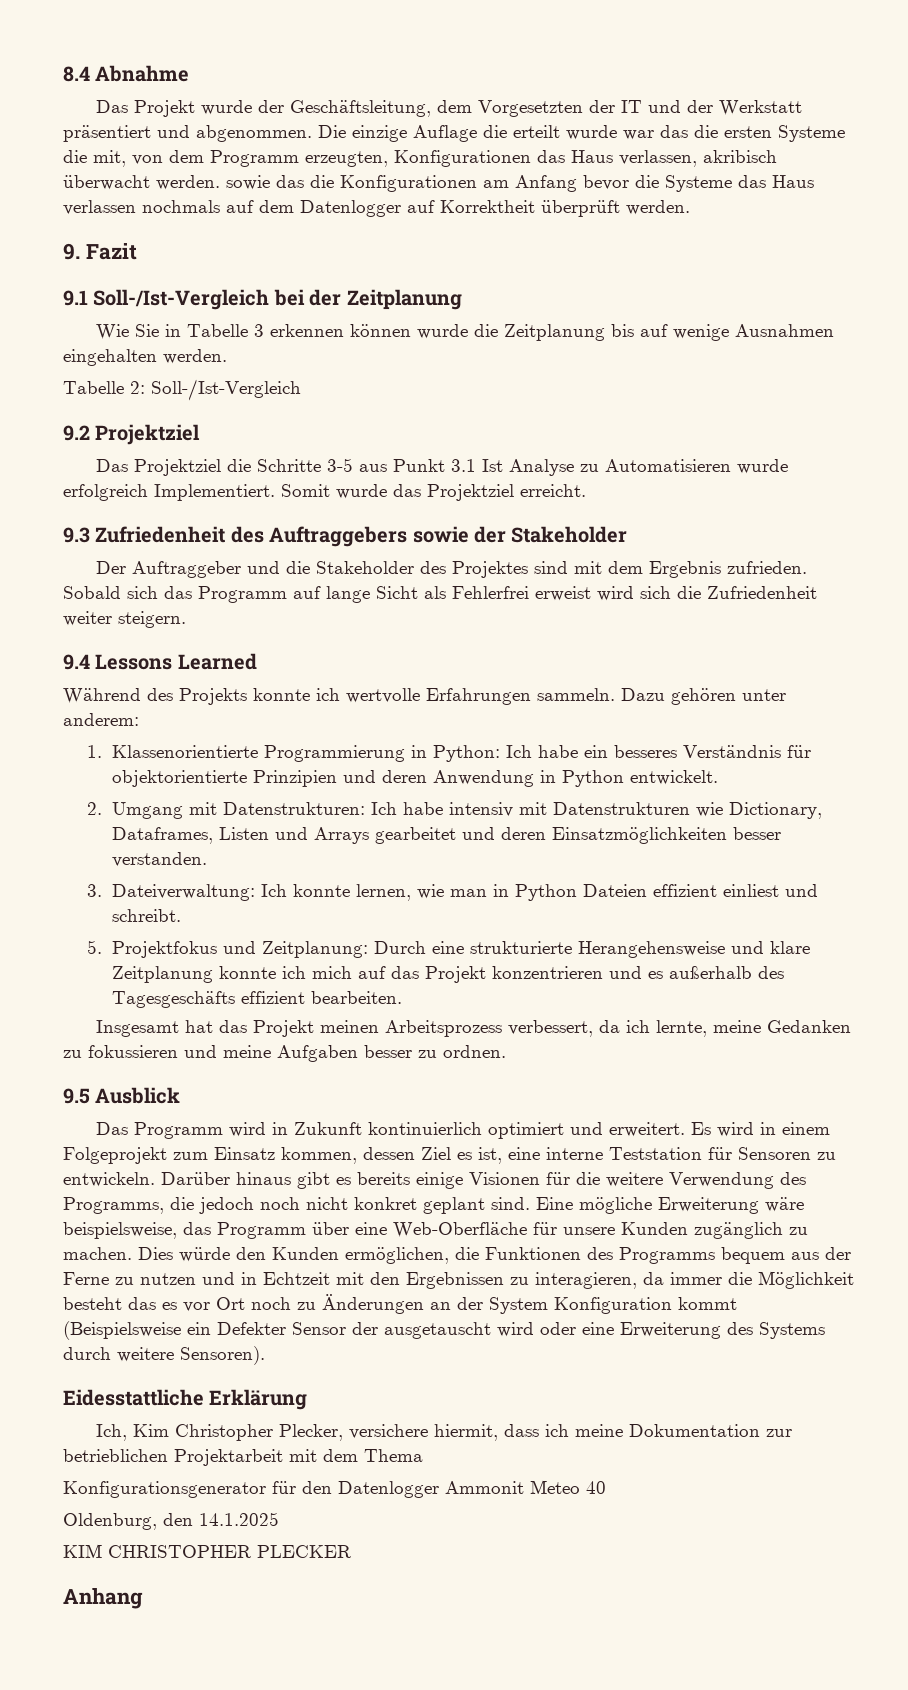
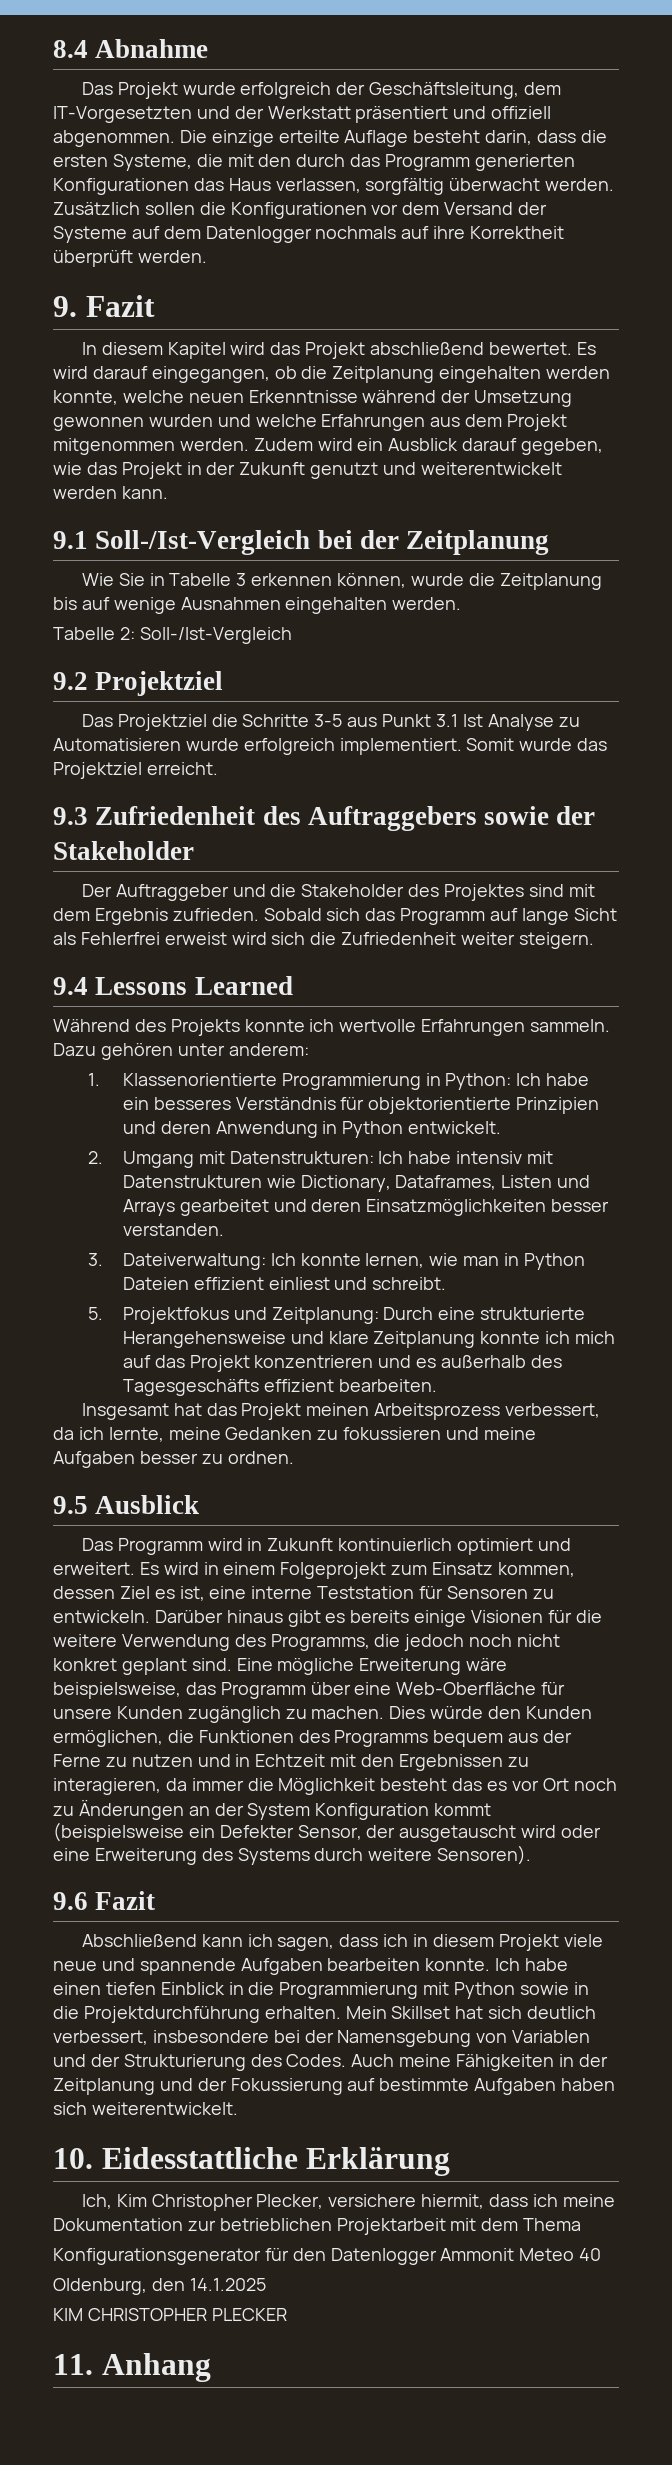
(252, 107) none -> [240,82,332,99] erfolgreich
[477,100,642,117] Vorgesetzten der IT -> [53,106,192,123] IT-Vorgesetzten
(190, 131) none -> [491,106,552,119] offiziell
[413,125,845,142] [63,150,388,167] Auflage die erteilt wurde war das die ersten Systeme die mit, von dem Programm erzeugten, -> [278,130,607,147] [53,154,575,171] erteilte Auflage besteht darin, dass die ersten Systeme, die mit den durch das Programm generierten
[703,150,777,163] akribisch -> [365,178,445,195] sorgfältig
[226,175,814,192] [63,200,435,217] sowie das die Konfigurationen am Anfang bevor die Systeme das Haus verlassen nochmals auf dem Datenlogger auf -> [53,202,548,219] [53,226,466,243] Zusätzlich sollen die Konfigurationen vor dem Versand der Systeme auf dem Datenlogger nochmals auf ihre
(137, 251) none -> [81,342,596,359] [53,366,611,383] [53,390,573,407] [53,414,568,431] [53,438,604,455] [53,462,562,479] [53,486,168,499] // In diesem Kapitel wird das Projekt abschließend bewertet. Es wird darauf eingegangen, ob die Zeitplanung eingehalten werden konnte, welche neuen Erkenntnisse während der Umsetzung gewonnen wurden und welche Erfahrungen aus dem Projekt mitgenommen werden. Zudem wird ein Ausblick darauf gegeben, wie das Projekt in der Zukunft genutzt und weiterentwickelt werden kann.
[349,324,411,337] können -> [337,573,407,588] können,
[154,484,275,501] Implementiert. -> [339,738,462,755] implementiert.
[63,1321,181,1340] (Beispielsweise -> [53,1822,184,1842] (beispielsweise
[292,1322,346,1335] Sensor -> [297,1825,362,1840] Sensor,
(265, 1355) none -> [53,1891,156,1910] [81,1934,603,1951] [53,1958,569,1975] [53,1982,589,1999] [53,2006,597,2023] [53,2030,591,2047] [53,2054,608,2071] [53,2078,616,2095] [53,2102,238,2115] [53,2148,93,2169] 9.6 Fazit // Abschließend kann ich sagen, dass ich in diesem Projekt viele neue und spannende Aufgaben bearbeiten konnte. Ich habe einen tiefen Einblick in die Programmierung mit Python sowie in die Projektdurchführung erhalten. Mein Skillset hat sich deutlich verbessert, insbesondere bei der Namensgebung von Variablen und der Strukturierung des Codes. Auch meine Fähigkeiten in der Zeitplanung und der Fokussierung auf bestimmte Aufgaben haben sich weiterentwickelt. // 10.
(351, 1551) none -> [53,2354,93,2375] 11.

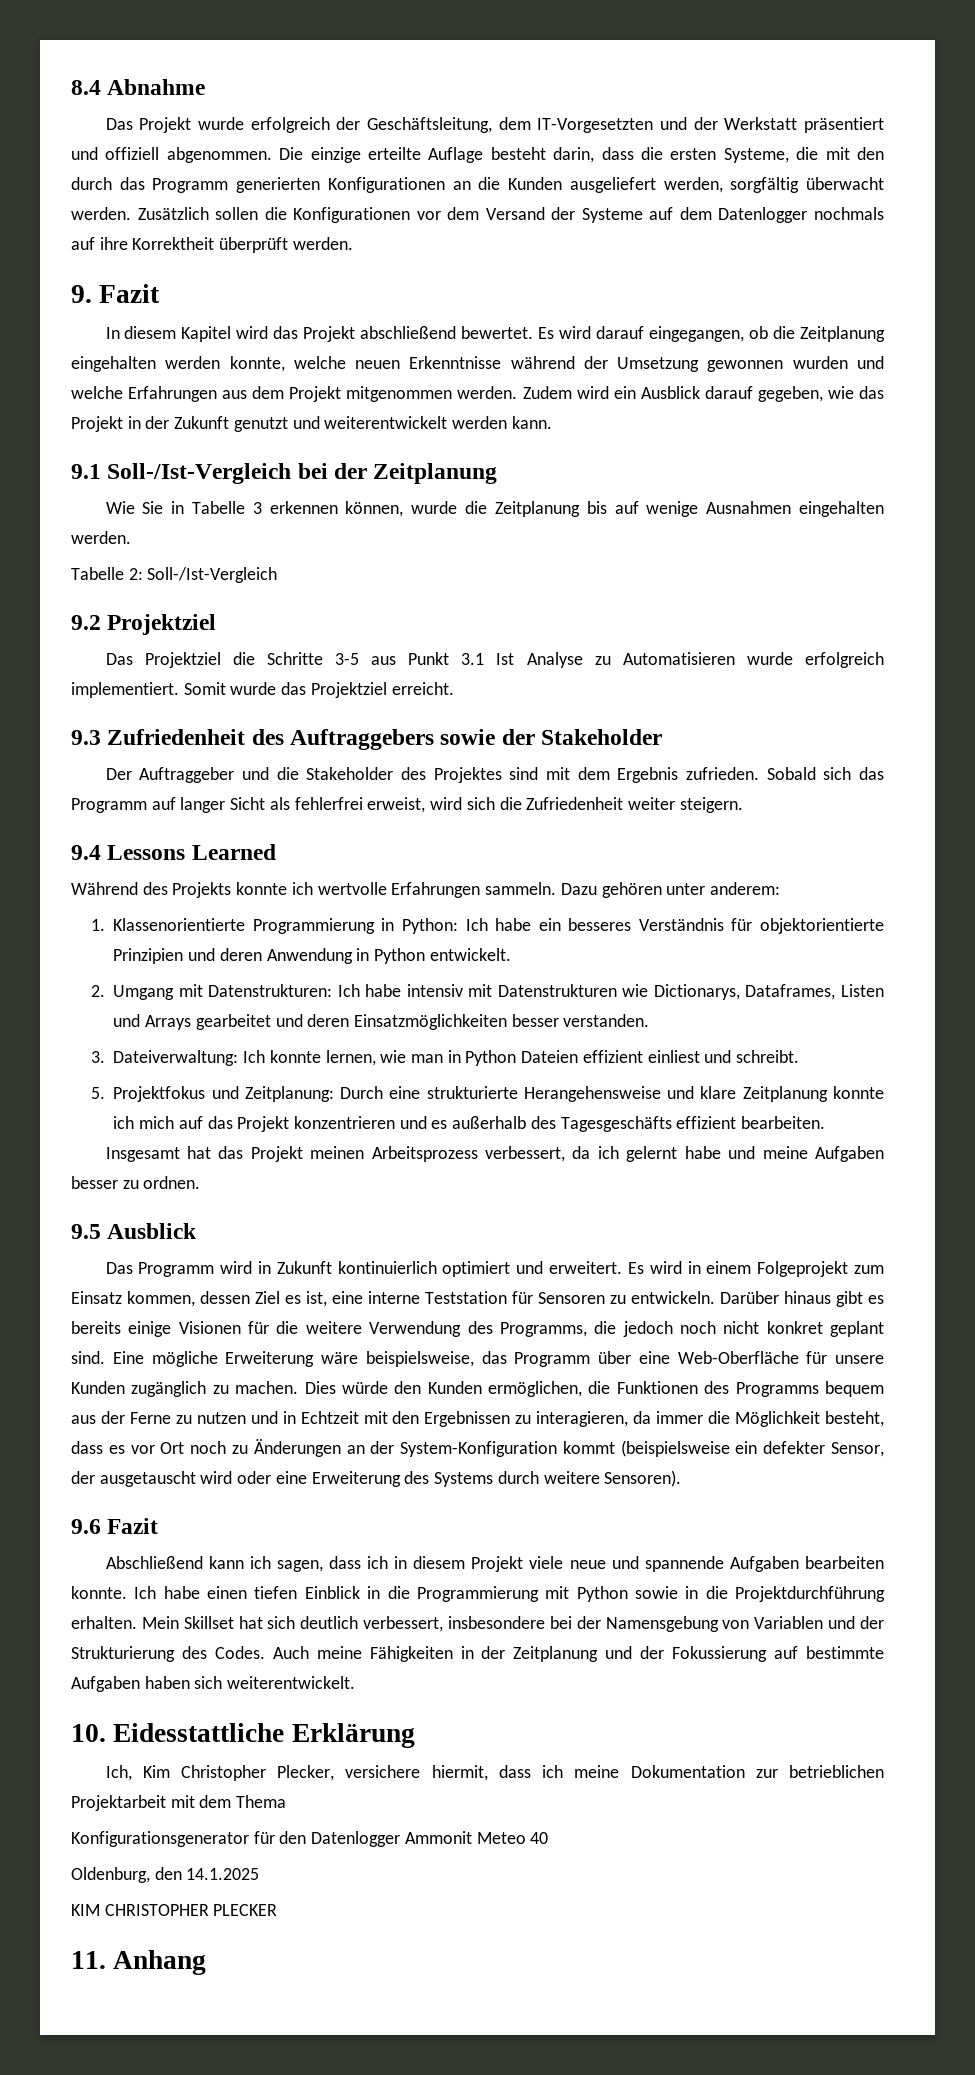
[193,178,361,193] das Haus verlassen, -> [452,177,723,193] an die Kunden ausgeliefert werden,
[521,908,569,925] lange -> [180,797,226,813] langer
[80,932,227,945] Fehlerfrei erweist -> [294,797,426,813] fehlerfrei erweist,
[300,1175,391,1192] Dictionary, -> [653,984,740,1000] Dictionarys,
[108,1427,442,1442] lernte, meine Gedanken zu fokussieren -> [626,1146,721,1162] gelernt habe
[380,1778,483,1791] besteht das -> [825,1411,885,1427] [71,1441,103,1454] besteht, dass
[247,1803,430,1820] System Konfiguration -> [400,1441,558,1457] System-Konfiguration
[219,1825,294,1838] Defekter -> [763,1441,826,1454] defekter

